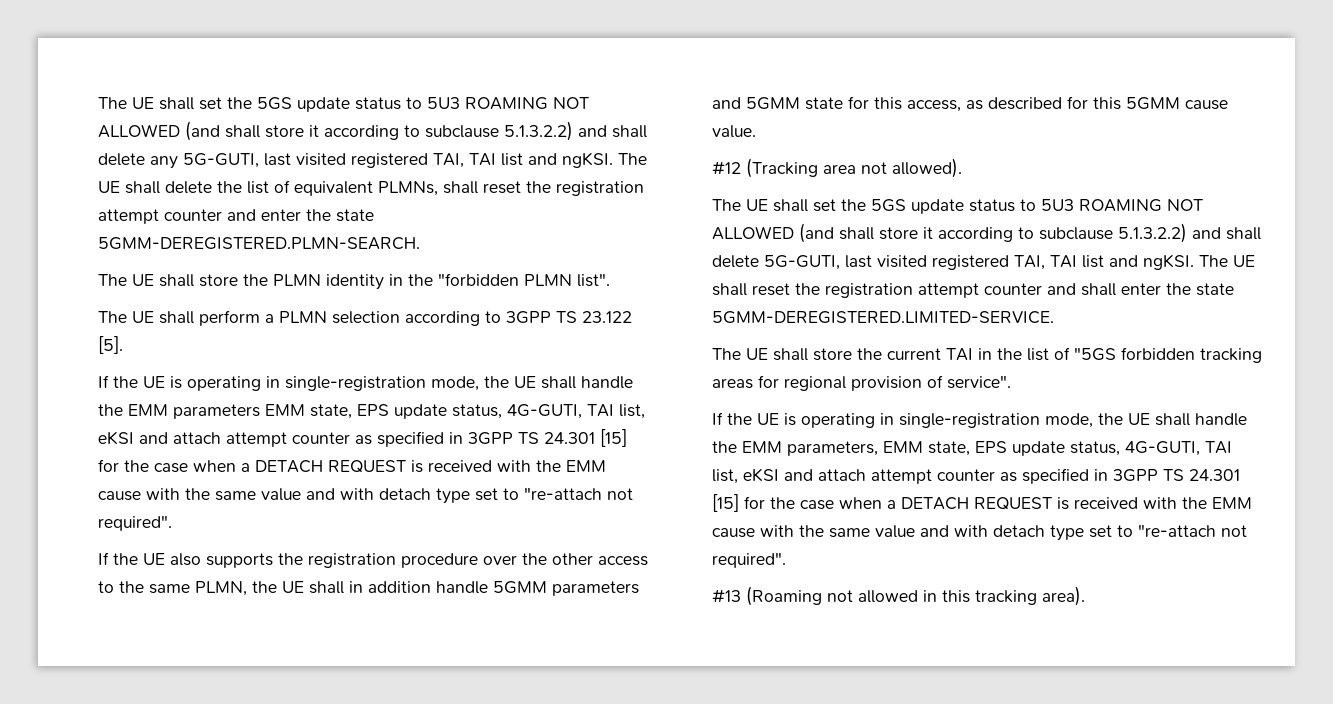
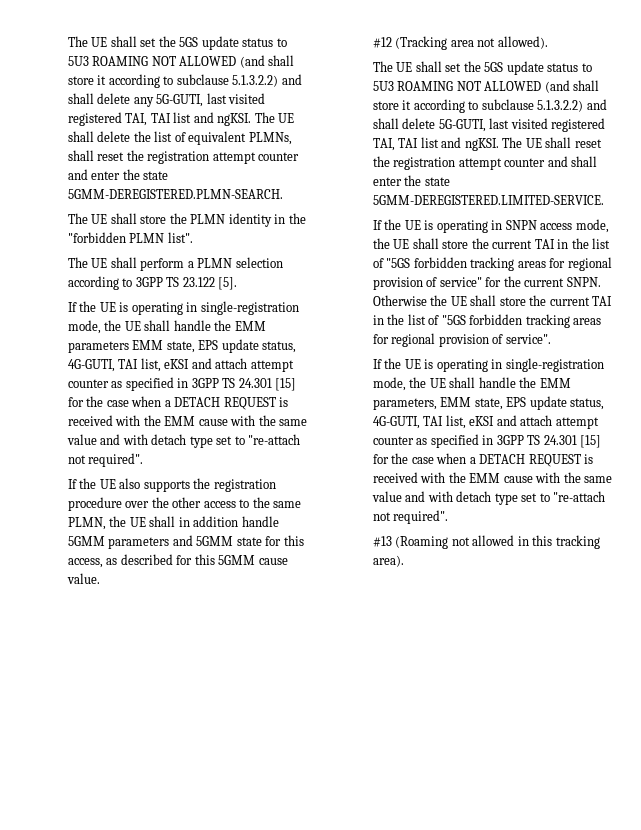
[711,348,741,360] The -> [372,219,609,233] [372,238,611,249] [372,257,612,271] [372,276,601,290] [372,295,448,306] If the UE is operating in SNPN access mode, the UE shall store the current TAI in the list of "5GS forbidden tracking areas for regional provision of service" for the current SNPN. Otherwise the

